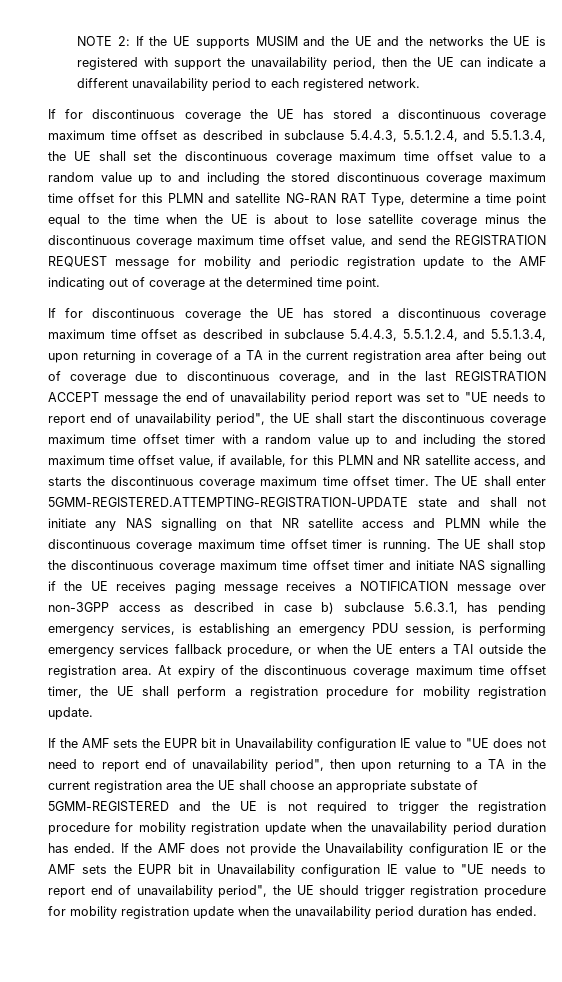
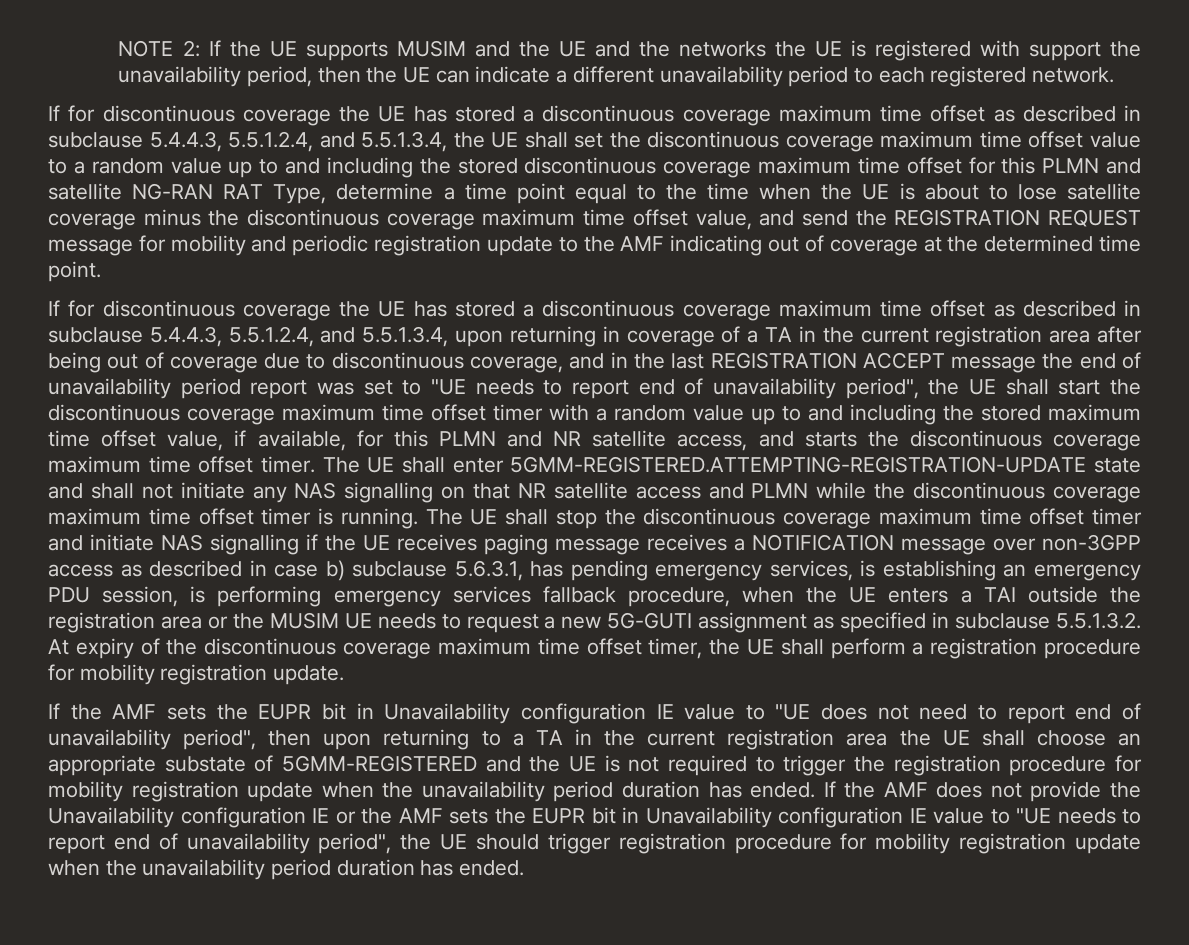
[298,647,312,654] or -> (730, 597) none
[122,668,153,675] area. -> [160,612,1141,633] area or the MUSIM UE needs to request a new 5G-GUTI assignment as specified in subclause 5.5.1.3.2.

